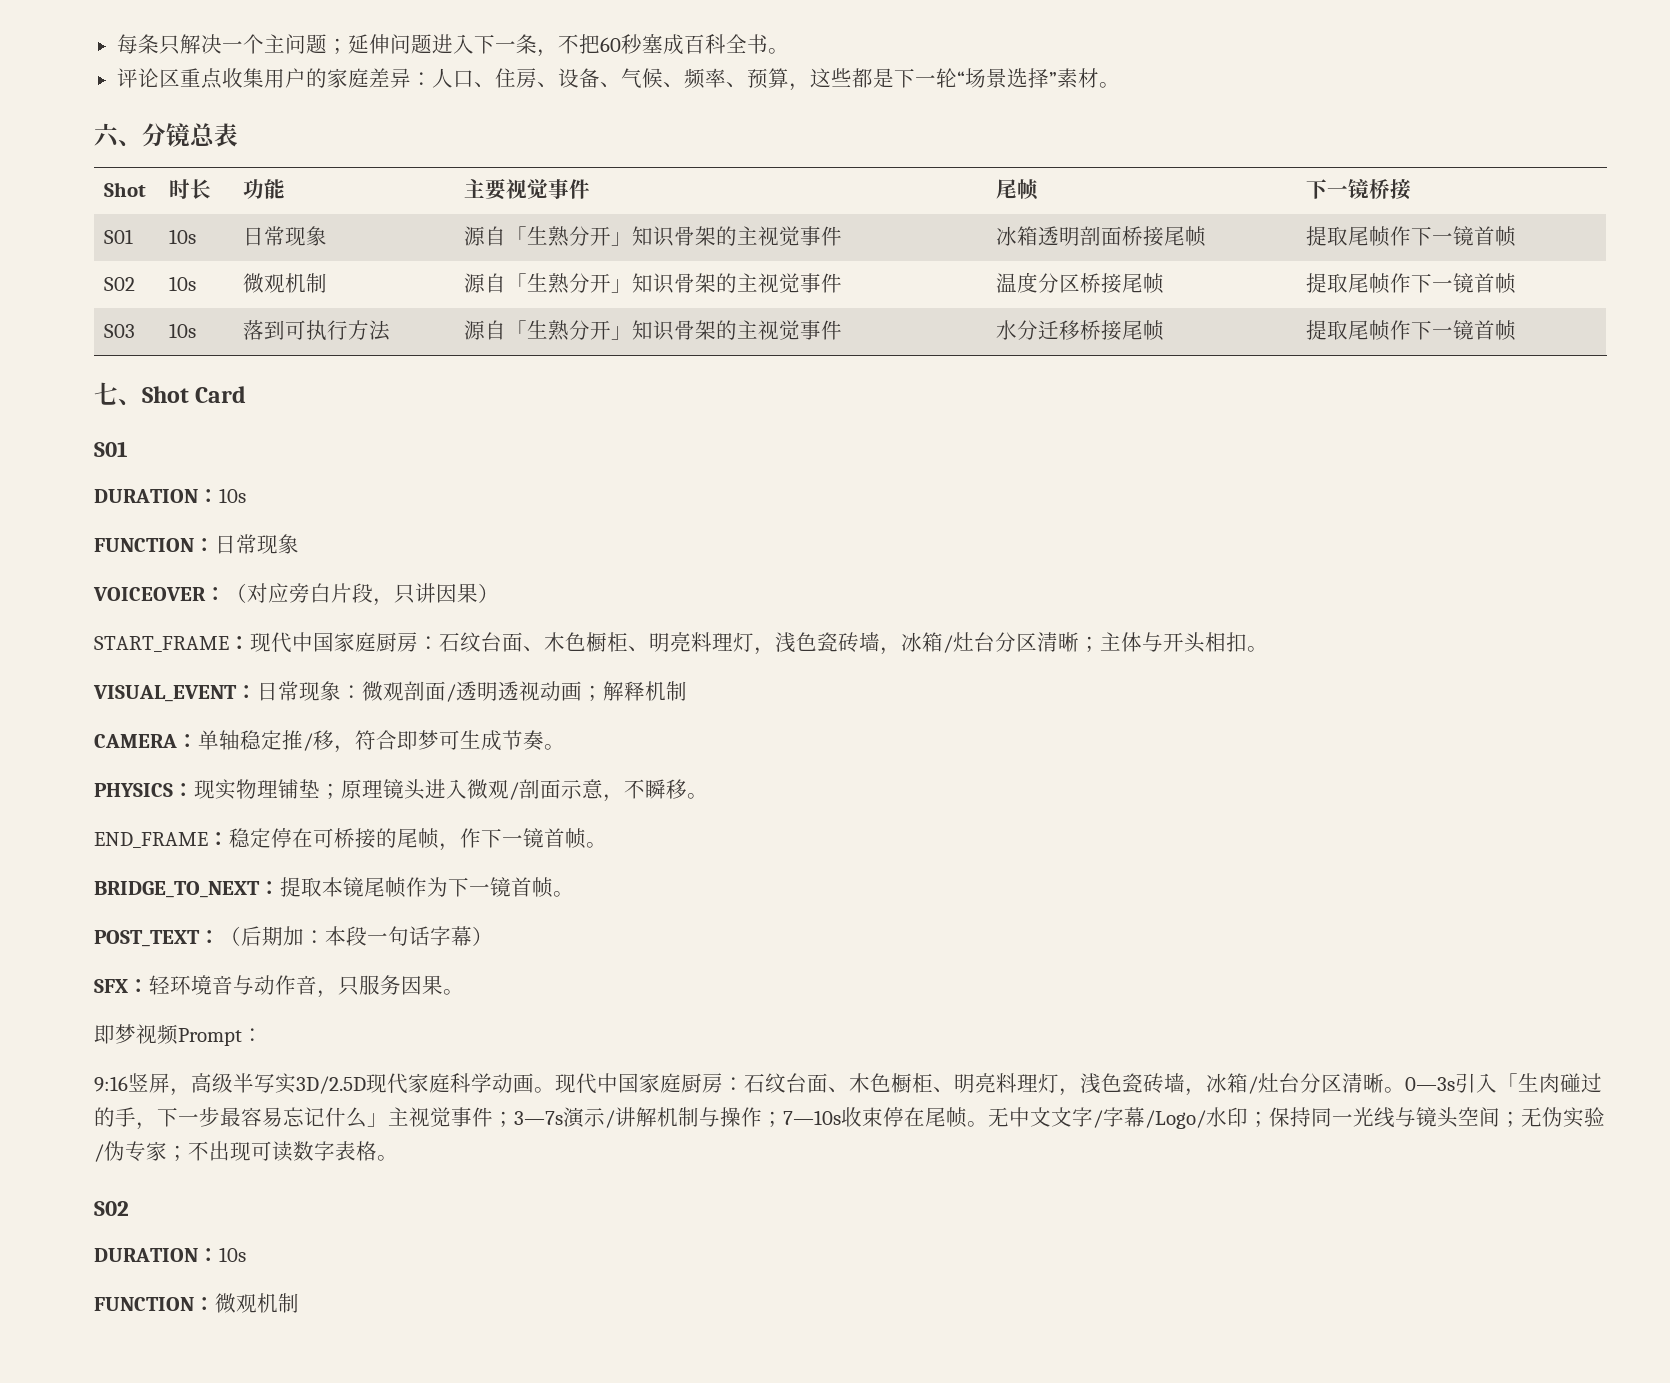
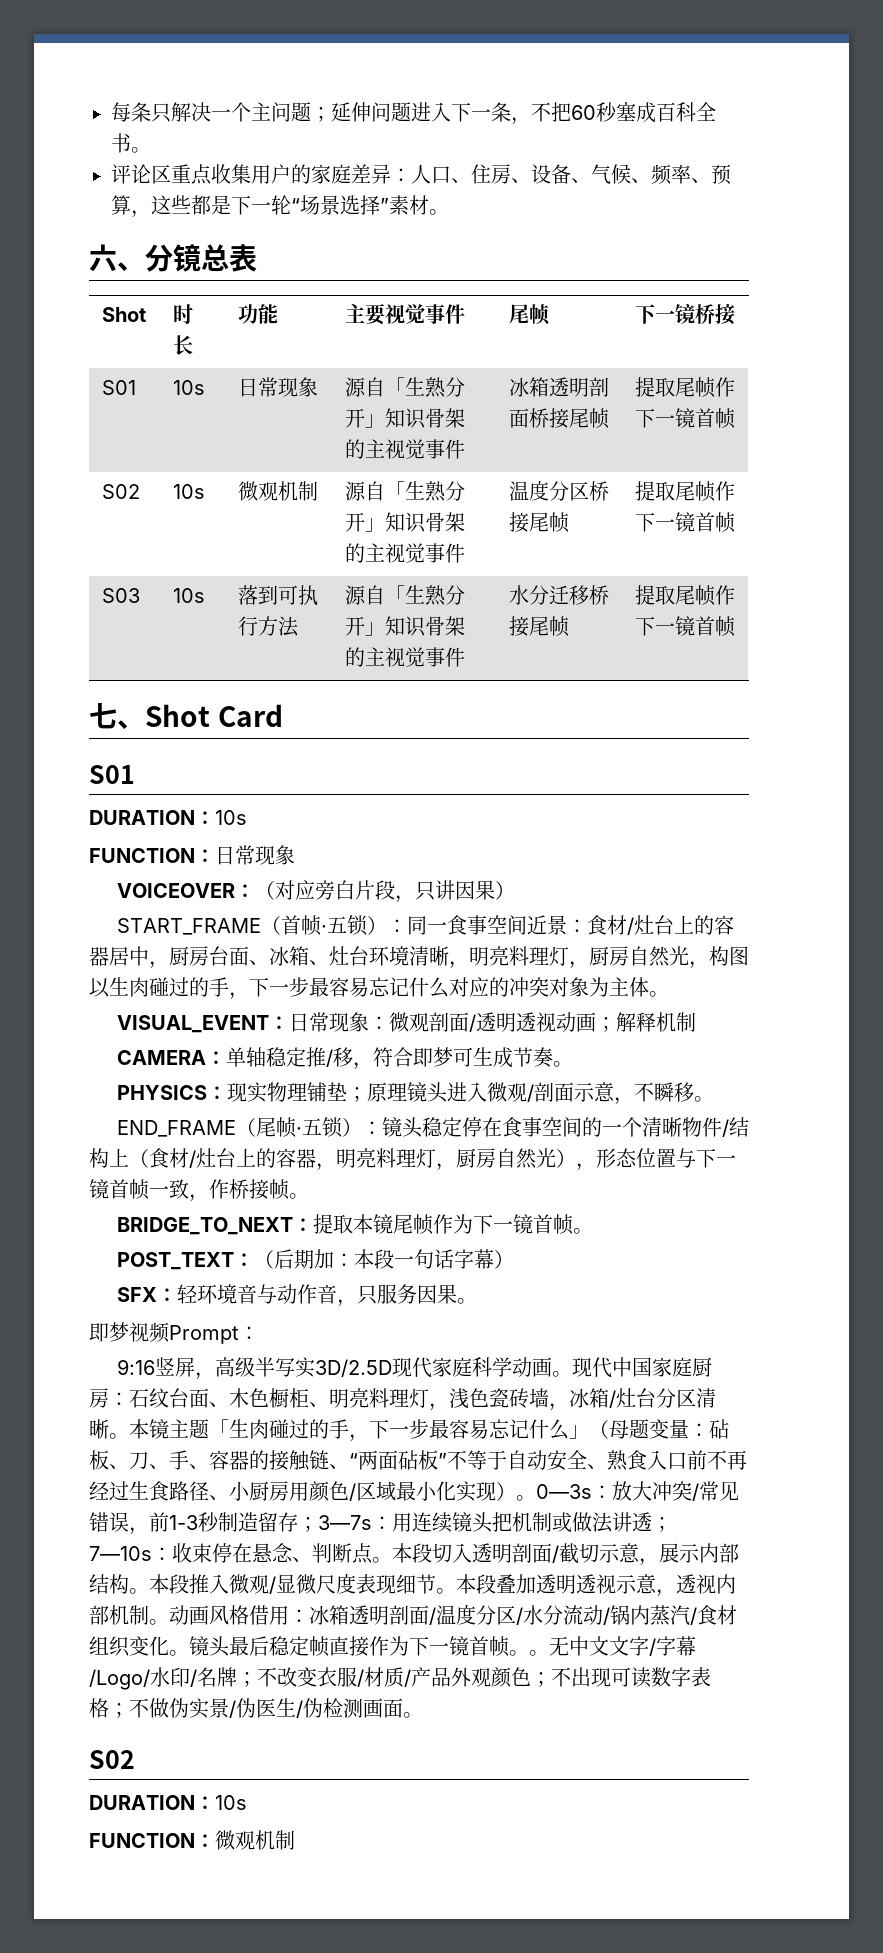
[229,632,1247,655] ：现代中国家庭厨房：石纹台面、木色橱柜、明亮料理灯，浅色瓷砖墙，冰箱/灶台分区清晰；主体与开头相扣 -> [260,915,734,936] [89,946,749,969] [89,977,649,1000] （首帧·五锁）：同一食事空间近景：食材/灶台上的容器居中，厨房台面、冰箱、灶台环境清晰，明亮料理灯，厨房自然光，构图以生肉碰过的手，下一步最容易忘记什么对应的冲突对象为主体
[208,828,565,851] ：稳定停在可桥接的尾帧，作下一镜首 -> [235,1117,749,1138] [89,1148,736,1171] [89,1179,269,1202] （尾帧·五锁）：镜头稳定停在食事空间的一个清晰物件/结构上（食材/灶台上的容器，明亮料理灯，厨房自然光），形态位置与下一镜首帧一致，作桥接
[1405,1073,1497,1093] 0—3s引入 -> [129,1419,209,1439] 本镜主题
[388,1107,967,1128] 主视觉事件；3—7s演示/讲解机制与操作；7—10s收束停在尾帧 -> [589,1419,729,1439] [89,1450,747,1471] [89,1481,739,1502] [89,1512,672,1535] [89,1543,739,1566] [89,1573,736,1597] [89,1604,737,1626] [89,1636,529,1657] （母题变量：砧板、刀、手、容器的接触链、“两面砧板”不等于自动安全、熟食入口前不再经过生食路径、小厨房用颜色/区域最小化实现）。0—3s：放大冲突/常见错误，前1-3秒制造留存；3—7s：用连续镜头把机制或做法讲透；7—10s：收束停在悬念、判断点。本段切入透明剖面/截切示意，展示内部结构。本段推入微观/显微尺度表现细节。本段叠加透明透视示意，透视内部机制。动画风格借用：冰箱透明剖面/温度分区/水分流动/锅内蒸汽/食材组织变化。镜头最后稳定帧直接作为下一镜首帧。
[1248,1107,1605,1128] [94,1141,167,1162] ；保持同一光线与镜头空间；无伪实验/伪专家 -> [190,1667,531,1688] /名牌；不改变衣服/材质/产品外观颜色
(377, 1151) none -> [109,1698,403,1719] ；不做伪实景/伪医生/伪检测画面

